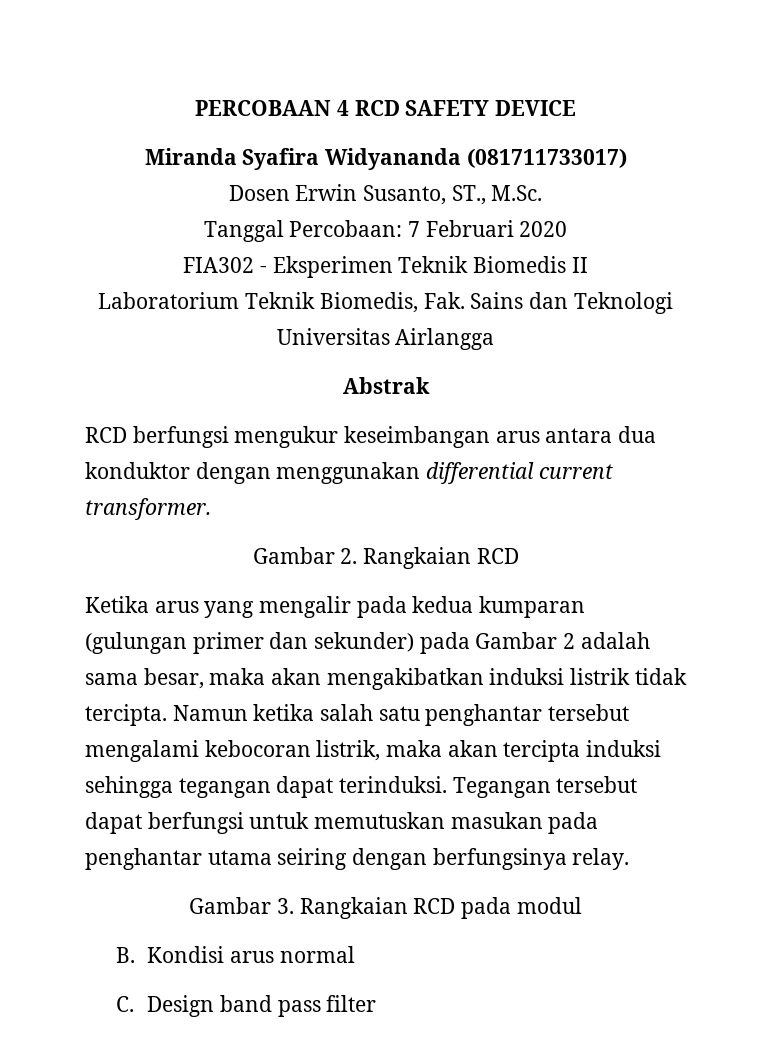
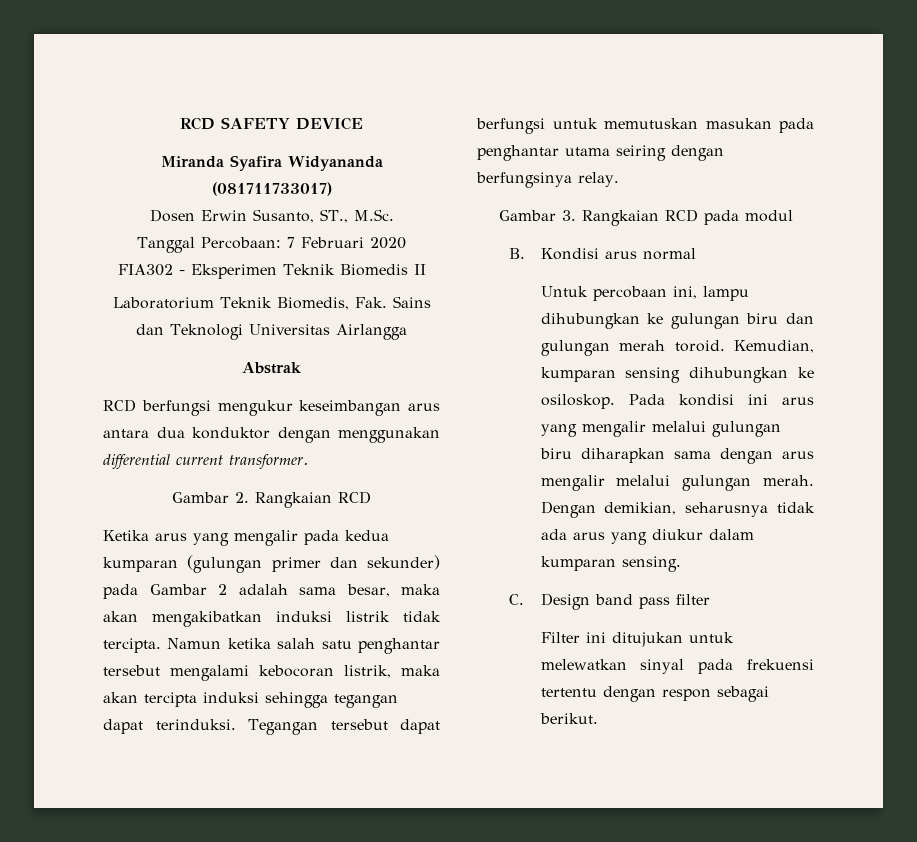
[195,100,349,116] PERCOBAAN 4 -> (180, 123) none
(355, 954) none -> [540,286,749,301] [540,313,814,329] [540,340,814,356] [540,367,814,383] [540,394,814,409] [540,421,781,437] [539,448,814,464] [540,475,814,491] [540,501,815,518] [540,529,754,545] [540,556,681,572] // Untuk percobaan ini, lampu dihubungkan ke gulungan biru dan gulungan merah toroid. Kemudian, kumparan sensing dihubungkan ke osiloskop. Pada kondisi ini arus yang mengalir melalui gulungan biru diharapkan sama dengan arus mengalir melalui gulungan merah. Dengan demikian, seharusnya tidak ada arus yang diukur dalam kumparan sensing.
(377, 1003) none -> [540,632,734,647] [540,659,814,674] [540,686,769,702] [539,713,598,724] // Filter ini ditujukan untuk melewatkan sinyal pada frekuensi tertentu dengan respon sebagai berikut.

